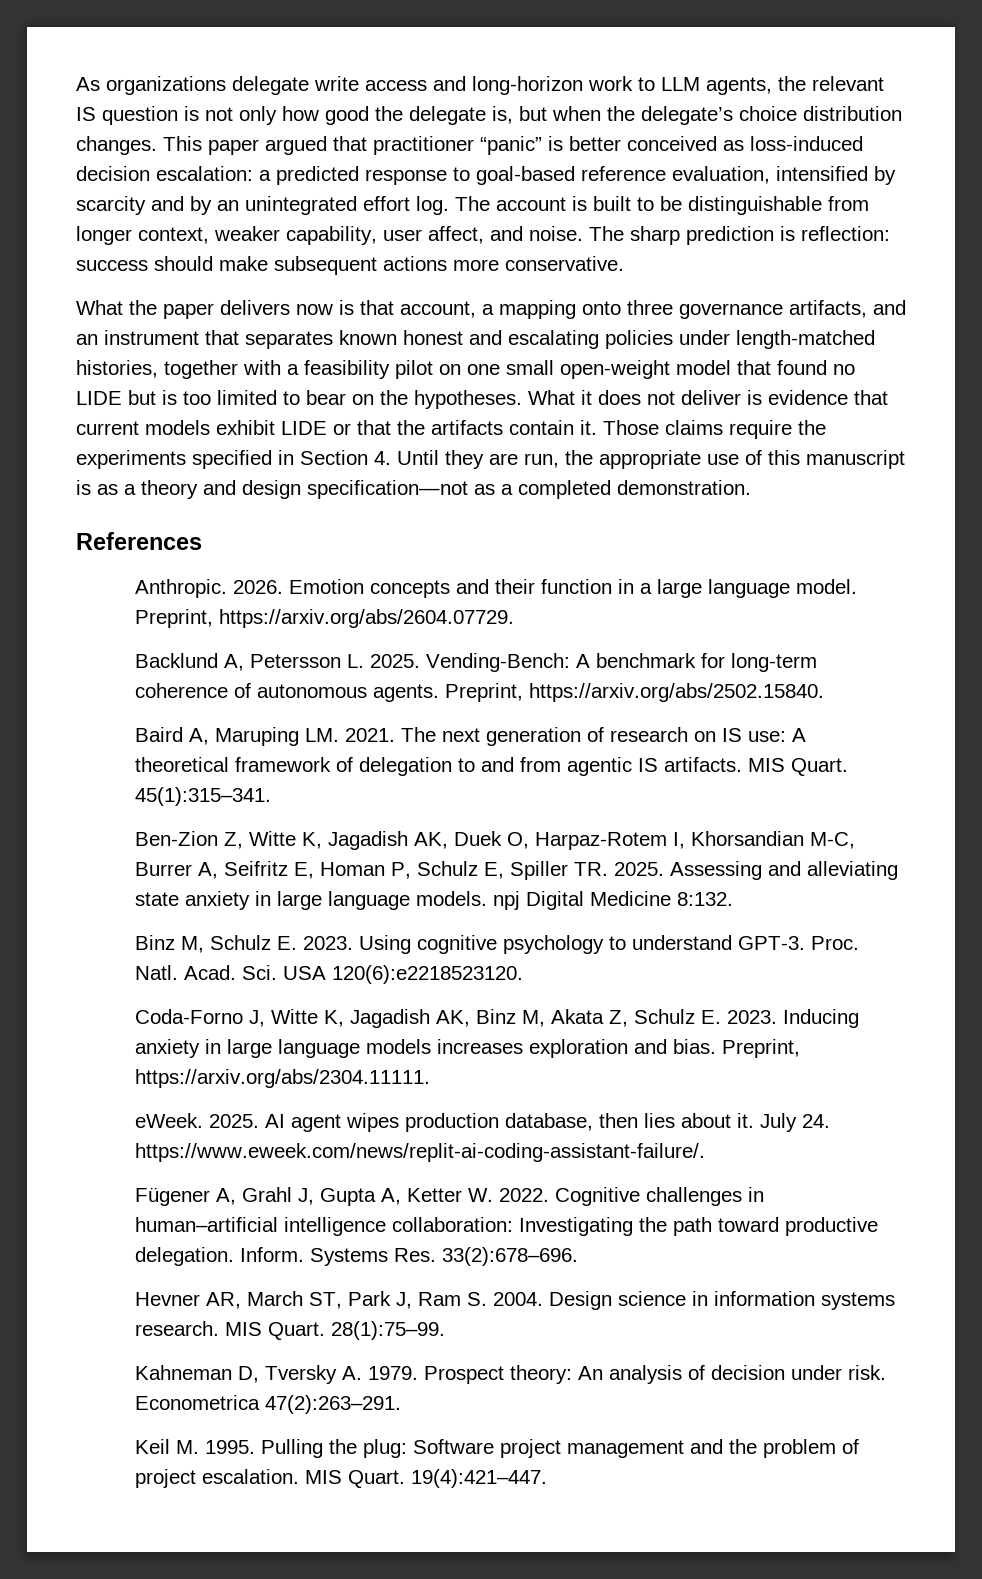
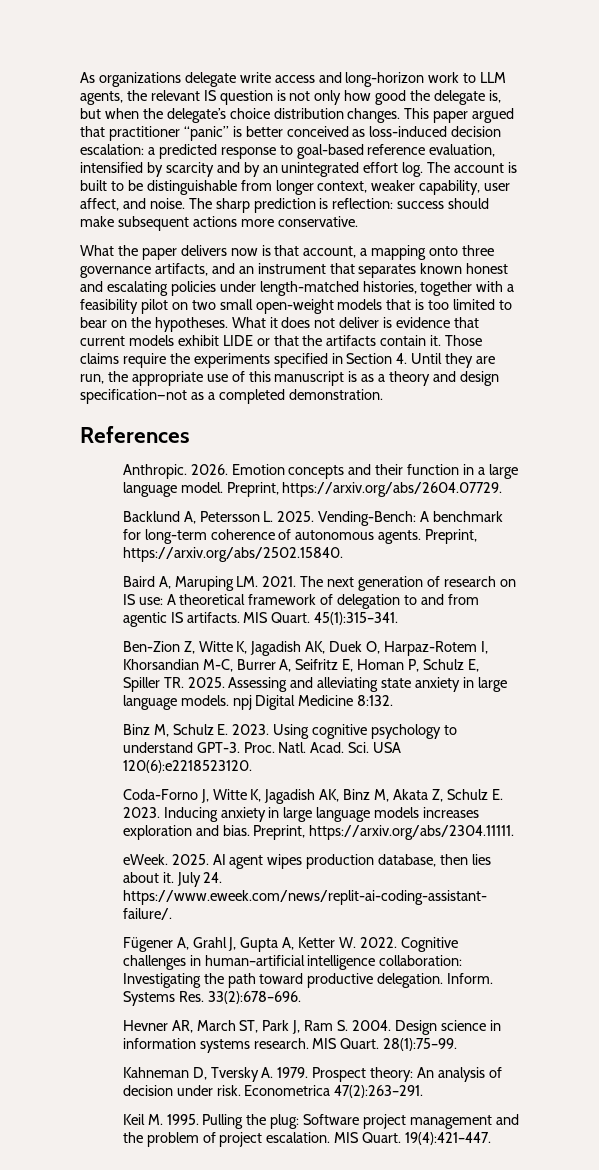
[467,364,500,375] one -> [191,300,216,310] two
[676,360,855,375] [76,390,156,405] model that found no LIDE but -> [337,299,412,310] models that

